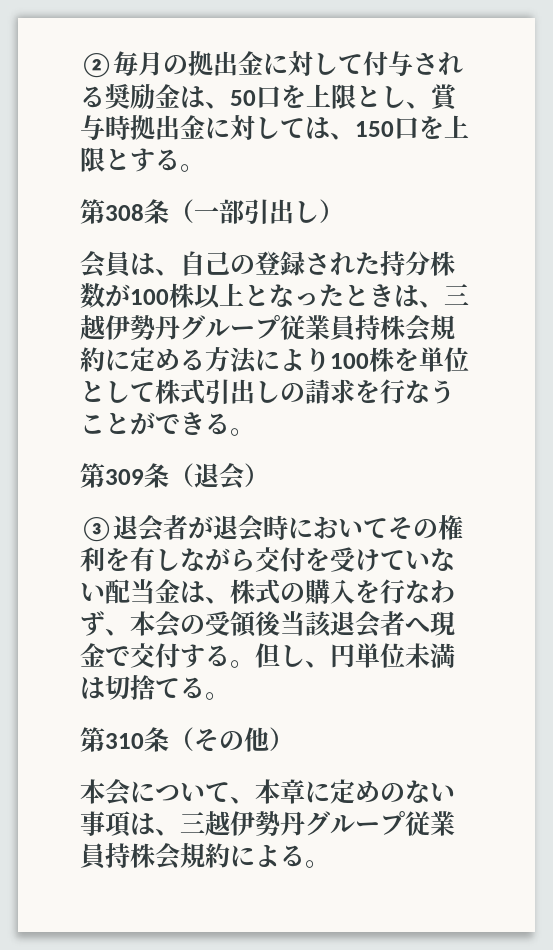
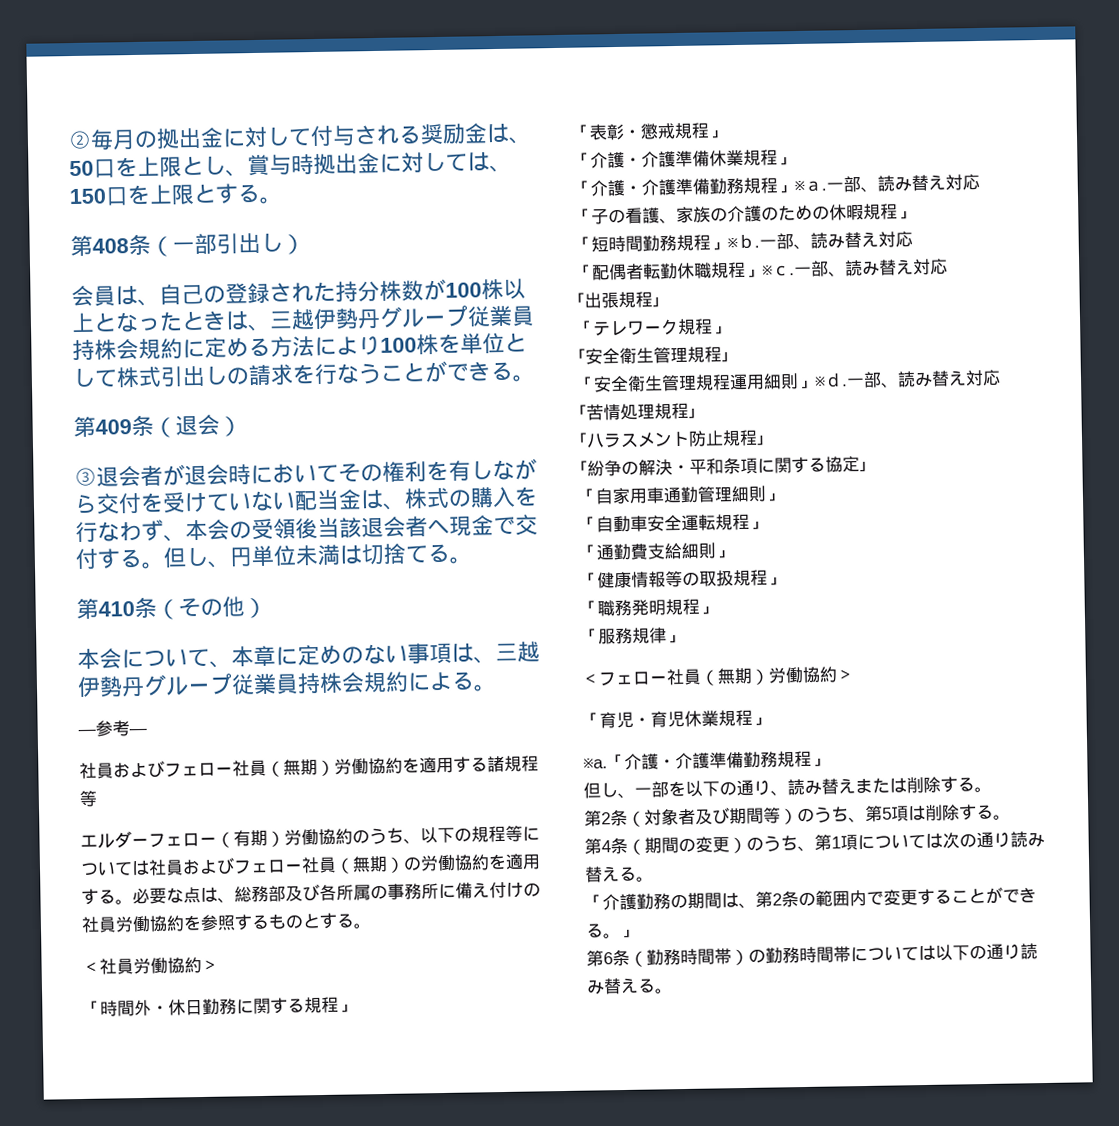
[105,204,144,221] 308 -> [92,238,129,254] 408
[105,469,144,485] 309 -> [95,419,132,435] 409
[105,733,144,749] 310 -> [98,601,135,617] 410
(330, 864) none -> [78,720,147,737] [79,755,539,779] [79,790,97,807] [80,825,540,849] [80,853,541,876] [81,881,541,905] [81,912,372,933] [82,956,219,975] [83,996,356,1017] [572,122,726,141] [573,149,795,169] [573,173,980,197] [574,203,915,225] [574,231,913,253] [575,258,948,281] [575,291,662,309] [575,318,730,337] [576,346,731,365] [576,369,1001,393] [577,402,698,421] [577,429,767,448] [578,456,869,477] [578,485,784,505] [579,513,767,533] [579,542,733,561] [580,569,785,589] [580,598,717,617] [581,627,684,645] [581,666,854,687] [582,709,770,729] [583,750,829,770] [583,776,992,799] [584,804,1011,827] [584,831,1045,855] [585,866,654,883] [585,886,1037,911] [585,923,638,939] [586,943,1038,967] [586,977,673,995] // ―参考― // 社員およびフェロー社員（無期）労働協約を適用する諸規程等 // エルダーフェロー（有期）労働協約のうち、以下の規程等については社員およびフェロー社員（無期）の労働協約を適用する。必要な点は、総務部及び各所属の事務所に備え付けの社員労働協約を参照するものとする。 // ＜社員労働協約＞ // 「時間外・休日勤務に関する規程」 // 「表彰・懲戒規程」 // 「介護・介護準備休業規程」 // 「介護・介護準備勤務規程」※ａ.一部、読み替え対応 // 「子の看護、家族の介護のための休暇規程」 // 「短時間勤務規程」※ｂ.一部、読み替え対応 // 「配偶者転勤休職規程」※ｃ.一部、読み替え対応 // ｢出張規程｣ // 「テレワーク規程」 // ｢安全衛生管理規程｣ // 「安全衛生管理規程運用細則」※ｄ.一部、読み替え対応 // ｢苦情処理規程｣ // ｢ハラスメント防止規程｣ // ｢紛争の解決・平和条項に関する協定｣ // 「自家用車通勤管理細則」 // 「自動車安全運転規程」 // 「通勤費支給細則」 // 「健康情報等の取扱規程」 // 「職務発明規程」 // 「服務規律」 // ＜フェロー社員（無期）労働協約＞ // 「育児・育児休業規程」 // ※a.「介護・介護準備勤務規程」 // 但し、一部を以下の通り、読み替えまたは削除する。 // 第2条（対象者及び期間等）のうち、第5項は削除する。 // 第4条（期間の変更）のうち、第1項については次の通り読み替える。 // 「介護勤務の期間は、第2条の範囲内で変更することができる。」 // 第6条（勤務時間帯）の勤務時間帯については以下の通り読み替える。

